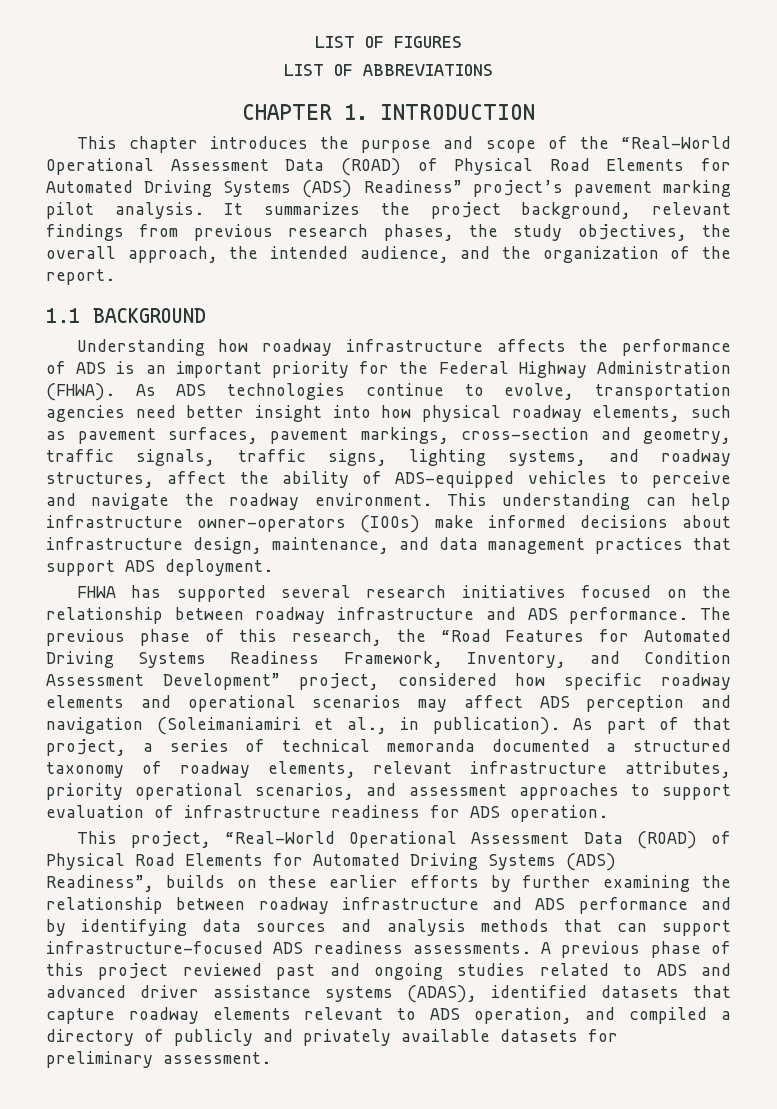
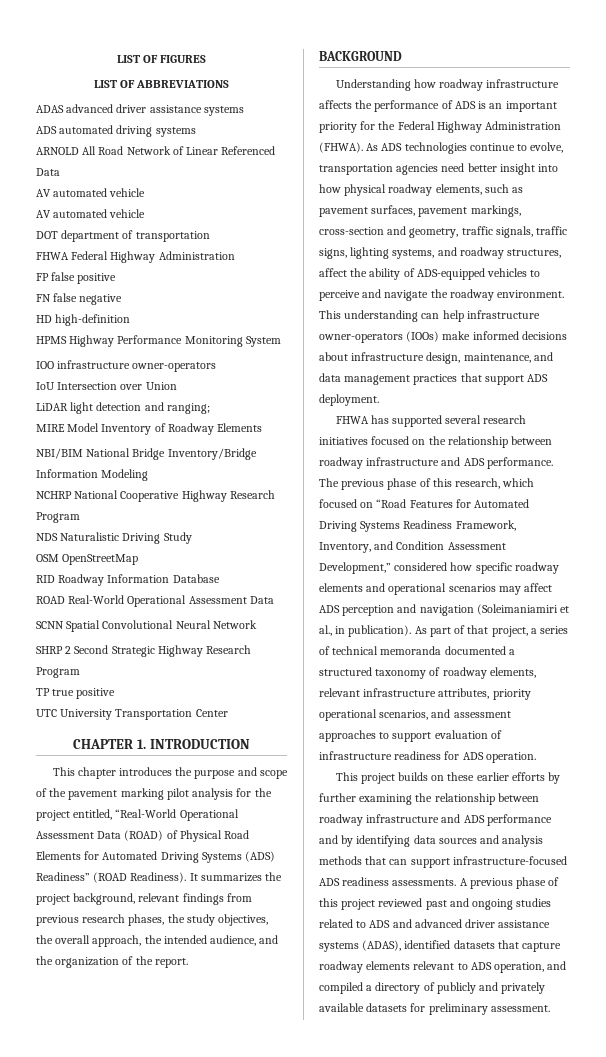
(493, 70) none -> [36,104,244,116] [36,125,196,137] [36,146,276,155] [36,168,60,176] [36,188,146,197] [36,209,146,218] [36,230,210,242] [36,251,235,263] [36,272,117,284] [36,293,123,305] [36,314,131,326] [36,335,281,347] [36,360,217,372] [36,382,177,390] [36,402,210,414] [36,423,263,435] [36,448,257,460] [36,469,149,481] [36,490,275,502] [36,512,80,523] [36,532,192,544] [36,554,139,565] [36,574,220,586] [36,595,274,607] [36,620,257,632] [36,645,252,657] [36,667,80,678] [36,688,116,699] [36,709,228,720] // ADAS advanced driver assistance systems // ADS automated driving systems // ARNOLD All Road Network of Linear Referenced Data // AV automated vehicle // AV automated vehicle // DOT department of transportation // FHWA Federal Highway Administration // FP false positive // FN false negative // HD high-definition // HPMS Highway Performance Monitoring System // IOO infrastructure owner-operators // IoU Intersection over Union // LiDAR light detection and ranging; // MIRE Model Inventory of Roadway Elements // NBI/BIM National Bridge Inventory/Bridge Information Modeling // NCHRP National Cooperative Highway Research Program // NDS Naturalistic Driving Study // OSM OpenStreetMap // RID Roadway Information Database // ROAD Real-World Operational Assessment Data // SCNN Spatial Convolutional Neural Network // SHRP 2 Second Strategic Highway Research Program // TP true positive // UTC University Transportation Center
(609, 142) none -> [68,788,272,800] [36,809,113,821] pavement marking pilot analysis for the project entitled,
[472,180,731,197] [46,202,204,219] project’s pavement marking pilot analysis. -> [93,872,187,883] (ROAD Readiness).
[46,308,81,323] 1.1 -> (188, 963) none
[396,629,426,642] the -> [502,478,535,487] [319,499,374,508] which focused on
[162,673,379,690] Development” project, -> [319,562,391,574] Development,”
[130,831,731,849] [46,853,616,871] [46,875,154,892] project, “Real-World Operational Assessment Data (ROAD) of Physical Road Elements for Automated Driving Systems (ADS) Readiness”, -> [360,773,395,784] project

